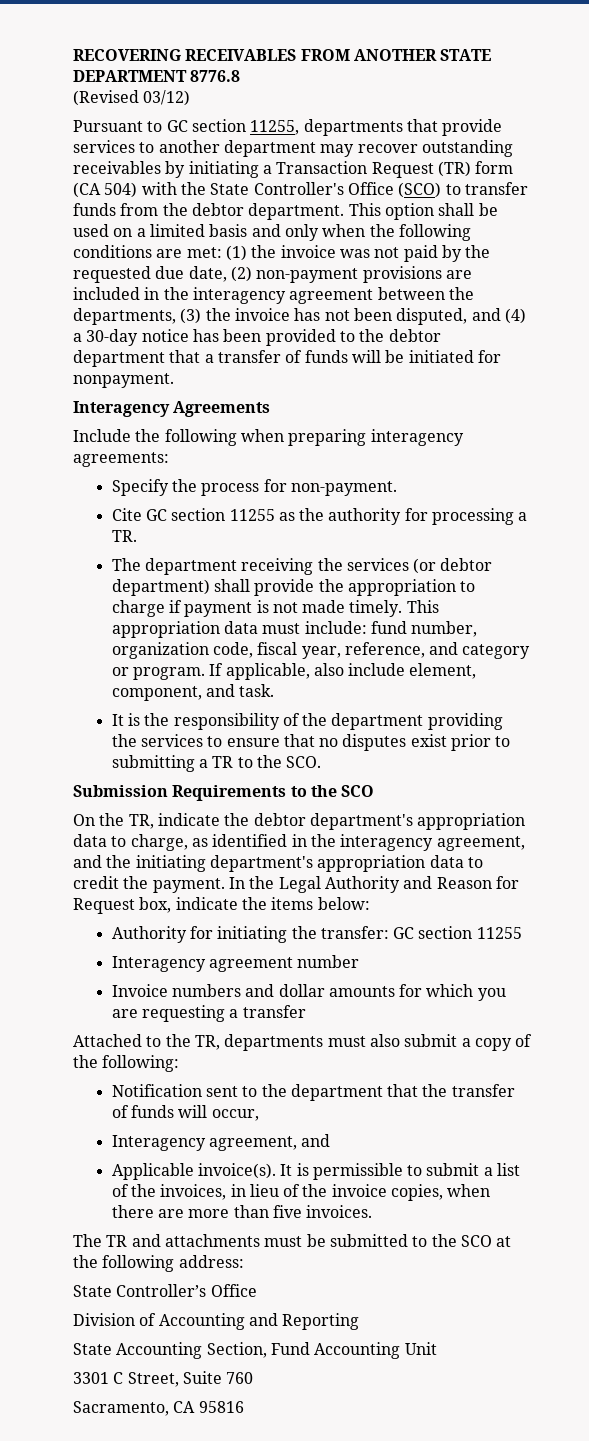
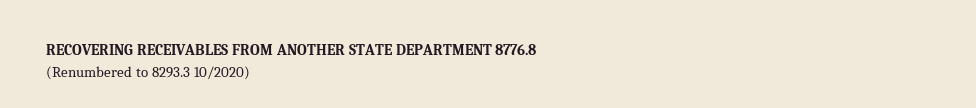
[73,90,191,106] [73,119,503,136] [73,140,513,157] [73,161,514,178] [73,182,528,198] [73,203,498,220] [73,224,471,241] [73,245,491,262] [73,266,472,283] [73,287,474,304] [73,308,526,325] [73,329,441,346] [73,350,501,367] [73,373,174,388] [73,401,271,417] [73,429,464,446] [73,452,169,467] [111,479,397,496] [111,508,528,525] [111,530,137,542] [111,558,493,575] [111,579,476,596] [111,600,439,617] [111,621,478,638] [111,642,531,659] [111,663,477,680] [111,684,275,701] [111,713,503,730] [111,734,511,751] [111,755,322,772] [73,785,375,801] [73,813,526,830] [73,834,525,851] [73,855,483,872] [73,876,519,893] [73,897,370,914] [111,926,522,943] [111,955,360,972] [111,984,506,1001] [111,1005,306,1022] [73,1034,533,1051] [73,1055,180,1072] [111,1084,515,1101] [111,1105,259,1121] [111,1134,331,1151] [111,1163,521,1180] [111,1184,491,1201] [111,1205,373,1218] [73,1234,512,1247] [73,1255,244,1272] [73,1284,257,1297] [73,1313,360,1330] [73,1342,437,1359] [73,1371,254,1387] [73,1401,244,1416] (Revised 03/12) // Pursuant to GC section 11255, departments that provide services to another department may recover outstanding receivables by initiating a Transaction Request (TR) form (CA 504) with the State Controller's Office (SCO) to transfer funds from the debtor department. This option shall be used on a limited basis and only when the following conditions are met: (1) the invoice was not paid by the requested due date, (2) non-payment provisions are included in the interagency agreement between the departments, (3) the invoice has not been disputed, and (4) a 30-day notice has been provided to the debtor department that a transfer of funds will be initiated for nonpayment. // Interagency Agreements // Include the following when preparing interagency agreements: // Specify the process for non-payment. // Cite GC section 11255 as the authority for processing a TR. // The department receiving the services (or debtor department) shall provide the appropriation to charge if payment is not made timely. This appropriation data must include: fund number, organization code, fiscal year, reference, and category or program. If applicable, also include element, component, and task. // It is the responsibility of the department providing the services to ensure that no disputes exist prior to submitting a TR to the SCO. // Submission Requirements to the SCO // On the TR, indicate the debtor department's appropriation data to charge, as identified in the interagency agreement, and the initiating department's appropriation data to credit the payment. In the Legal Authority and Reason for Request box, indicate the items below: // Authority for initiating the transfer: GC section 11255 // Interagency agreement number // Invoice numbers and dollar amounts for which you are requesting a transfer // Attached to the TR, departments must also submit a copy of the following: // Notification sent to the department that the transfer of funds will occur, // Interagency agreement, and // Applicable invoice(s). It is permissible to submit a list of the invoices, in lieu of the invoice copies, when there are more than five invoices. // The TR and attachments must be submitted to the SCO at the following address: // State Controller’s Office // Division of Accounting and Reporting // State Accounting Section, Fund Accounting Unit // 3301 C Street, Suite 760 // Sacramento, CA 95816 -> [46,66,250,80] (Renumbered to 8293.3 10/2020)

